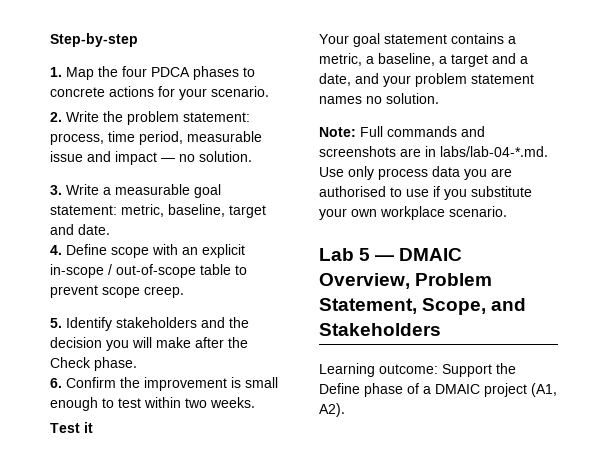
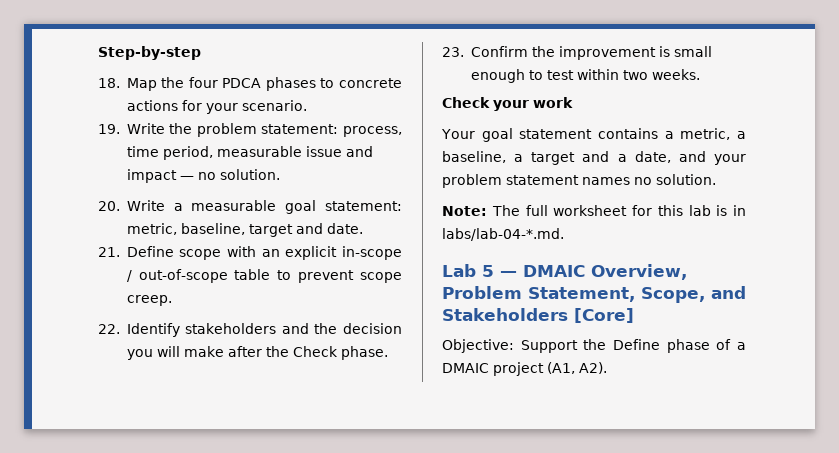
[50,67,62,77] 1. -> [98,78,120,88] 18.
[50,112,62,122] 2. -> [98,124,120,134] 19.
[50,185,62,195] 3. -> [98,201,120,211] 20.
[50,245,62,255] 4. -> [98,247,120,257] 21.
[50,318,62,328] 5. -> [98,324,120,334] 22.
[50,378,62,388] 6. -> [442,47,464,57] 23.
[50,422,93,433] Test it -> [442,97,573,111] Check your work
[360,126,485,137] [319,146,548,157] [319,166,512,180] [319,186,532,200] [319,206,507,220] Full commands and screenshots are in labs/lab-04-*.md. Use only process data you are authorised to use if you substitute your own workplace scenario. -> [491,205,746,216] [442,228,564,241] The full worksheet for this lab is in labs/lab-04-*.md.
[319,363,438,377] // Learning outcome: -> [574,308,634,323] [442,339,514,353] [Core] // Objective:

